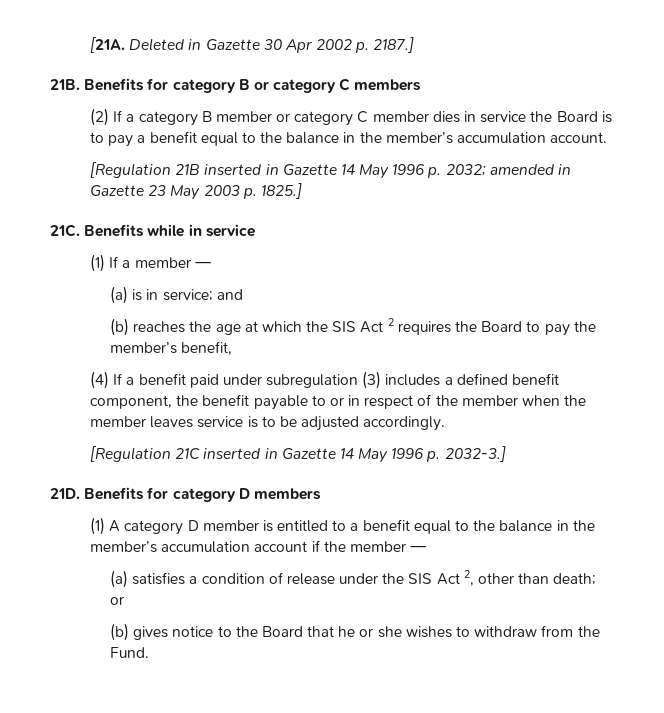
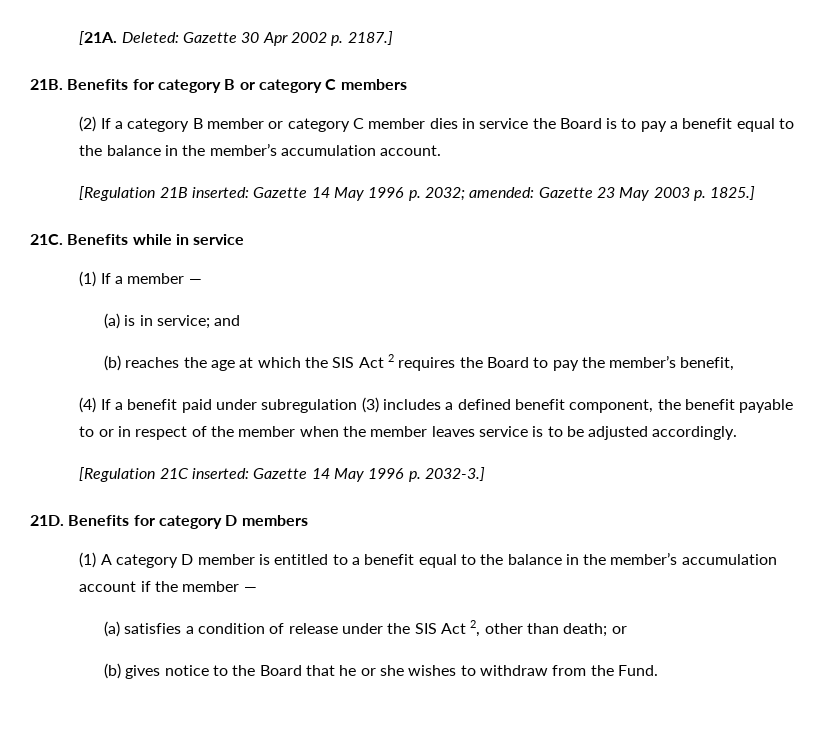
[129,38,202,51] Deleted in -> [121,32,179,43] Deleted:
[204,164,279,175] inserted in -> [191,187,249,198] inserted:
[489,164,572,175] amended in -> [469,187,535,198] amended:
[203,448,278,459] inserted in -> [191,468,249,479] inserted:

